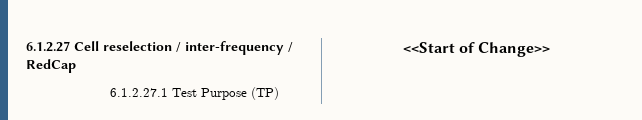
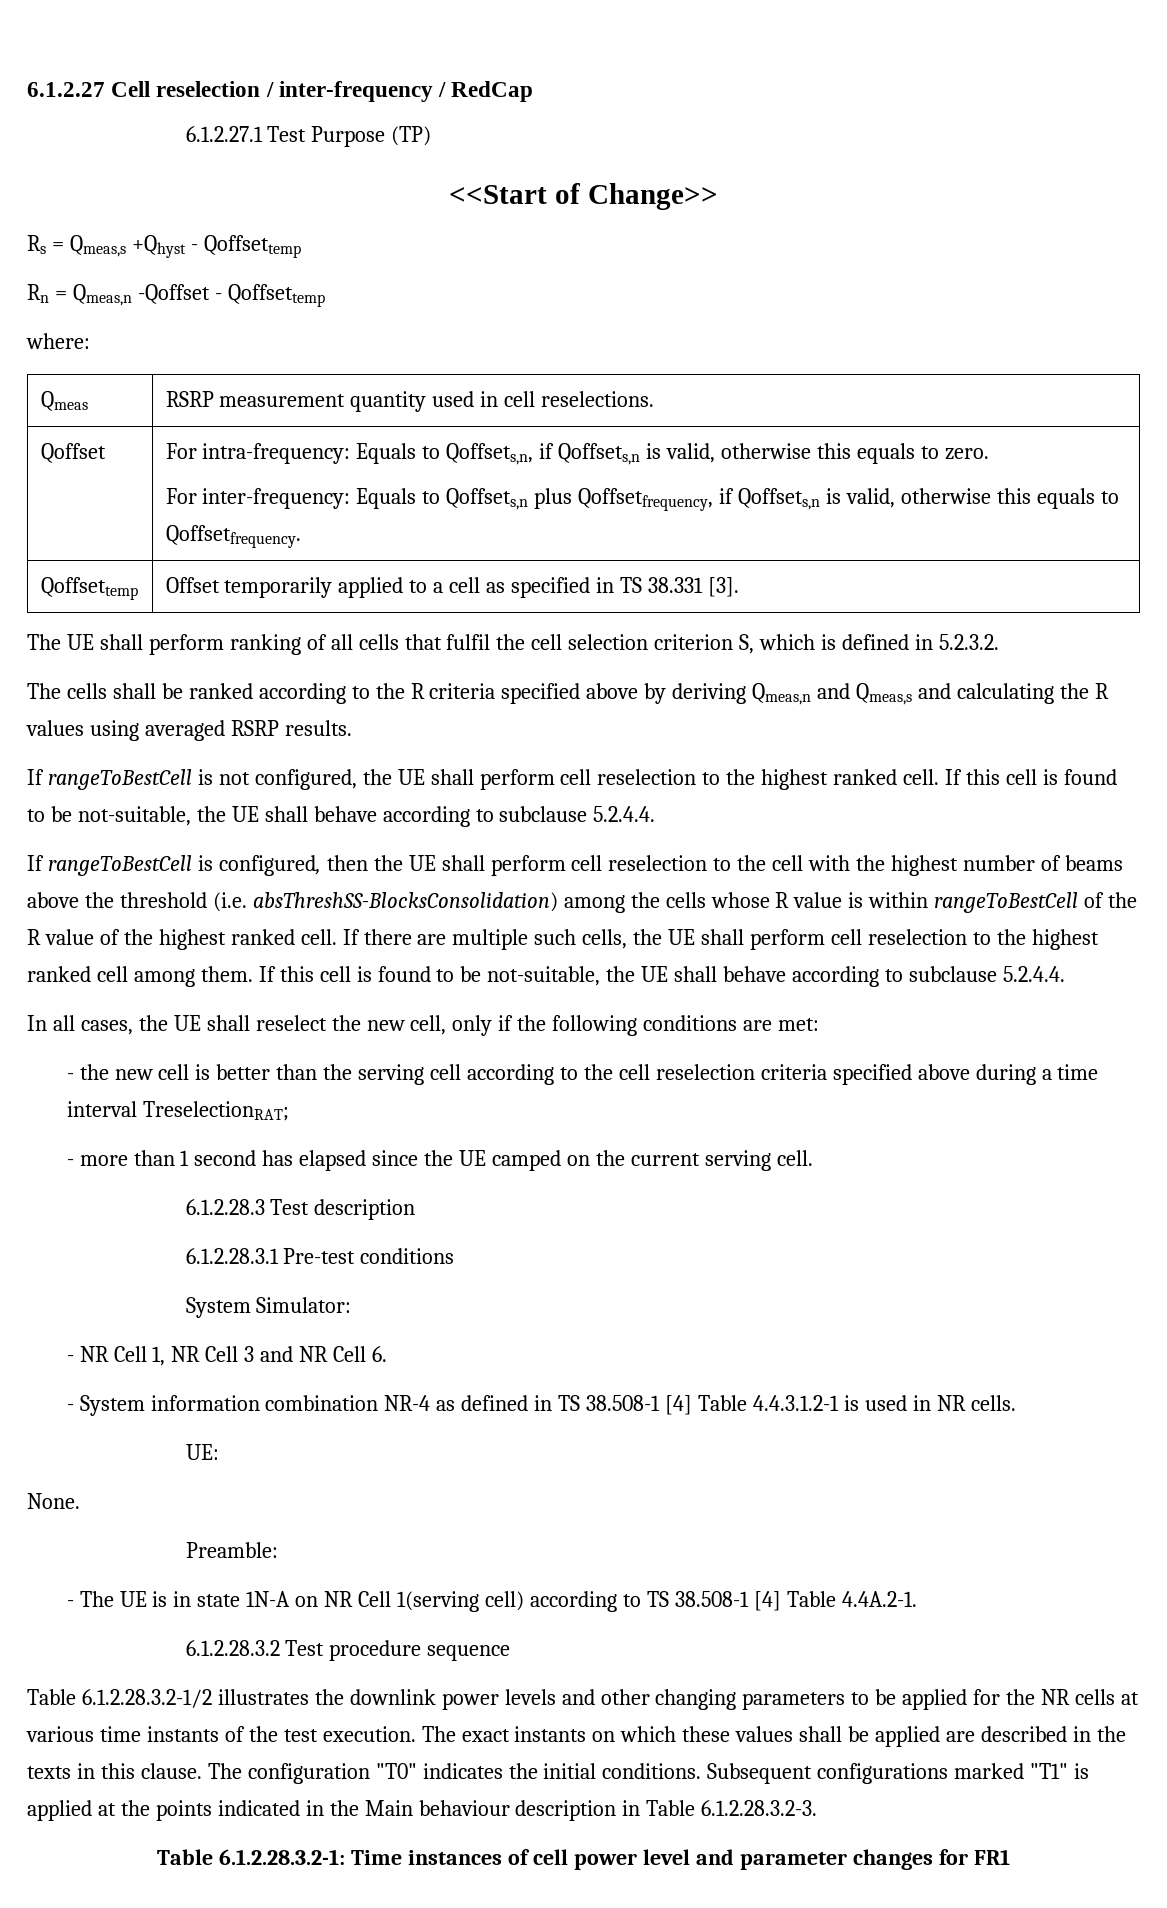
(551, 49) none -> [27,235,301,258] [27,284,325,307] [26,333,90,349] [40,391,88,411] [165,391,655,412] [40,443,106,463] [165,443,989,465] [165,488,1119,511] [165,525,301,548] [40,577,138,600] [165,577,739,598] [27,634,999,655] [27,683,1109,705] [26,720,352,741] [27,769,1117,790] [27,806,656,827] [27,855,1123,876] [27,892,1138,913] [27,929,1099,950] [27,966,1065,987] [27,1015,820,1036] [66,1064,1099,1085] [66,1101,289,1121] [66,1150,813,1171] [185,1199,416,1220] [185,1248,455,1264] [185,1297,352,1318] [66,1346,388,1366] [66,1395,1016,1416] [185,1444,219,1460] [27,1493,80,1509] [185,1542,278,1558] [66,1591,917,1612] [185,1640,511,1661] [27,1689,1139,1710] [26,1726,1126,1747] [27,1763,1090,1784] [27,1800,818,1821] [157,1849,1010,1870] // Rs = Qmeas,s +Qhyst - Qoffsettemp // Rn = Qmeas,n -Qoffset - Qoffsettemp // where: // Qmeas | RSRP measurement quantity used in cell reselections. // Qoffset | For intra-frequency: Equals to Qoffsets,n, if Qoffsets,n is valid, otherwise this equals to zero. // For inter-frequency: Equals to Qoffsets,n plus Qoffsetfrequency, if Qoffsets,n is valid, otherwise this equals to Qoffsetfrequency. // Qoffsettemp | Offset temporarily applied to a cell as specified in TS 38.331 [3]. // The UE shall perform ranking of all cells that fulfil the cell selection criterion S, which is defined in 5.2.3.2. // The cells shall be ranked according to the R criteria specified above by deriving Qmeas,n and Qmeas,s and calculating the R values using averaged RSRP results. // If rangeToBestCell is not configured, the UE shall perform cell reselection to the highest ranked cell. If this cell is found to be not-suitable, the UE shall behave according to subclause 5.2.4.4. // If rangeToBestCell is configured, then the UE shall perform cell reselection to the cell with the highest number of beams above the threshold (i.e. absThreshSS-BlocksConsolidation) among the cells whose R value is within rangeToBestCell of the R value of the highest ranked cell. If there are multiple such cells, the UE shall perform cell reselection to the highest ranked cell among them. If this cell is found to be not-suitable, the UE shall behave according to subclause 5.2.4.4. // In all cases, the UE shall reselect the new cell, only if the following conditions are met: // - the new cell is better than the serving cell according to the cell reselection criteria specified above during a time interval TreselectionRAT; // - more than 1 second has elapsed since the UE camped on the current serving cell. // 6.1.2.28.3 Test description // 6.1.2.28.3.1 Pre-test conditions // System Simulator: // - NR Cell 1, NR Cell 3 and NR Cell 6. // - System information combination NR-4 as defined in TS 38.508-1 [4] Table 4.4.3.1.2-1 is used in NR cells. // UE: // None. // Preamble: // - The UE is in state 1N-A on NR Cell 1(serving cell) according to TS 38.508-1 [4] Table 4.4A.2-1. // 6.1.2.28.3.2 Test procedure sequence // Table 6.1.2.28.3.2-1/2 illustrates the downlink power levels and other changing parameters to be applied for the NR cells at various time instants of the test execution. The exact instants on which these values shall be applied are described in the texts in this clause. The configuration "T0" indicates the initial conditions. Subsequent configurations marked "T1" is applied at the points indicated in the Main behaviour description in Table 6.1.2.28.3.2-3. // Table 6.1.2.28.3.2-1: Time instances of cell power level and parameter changes for FR1

